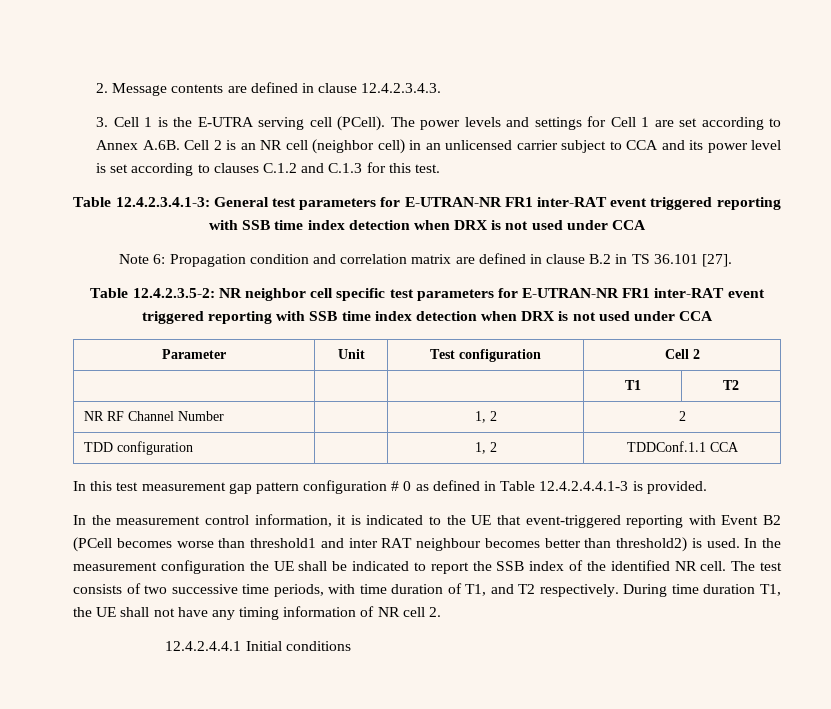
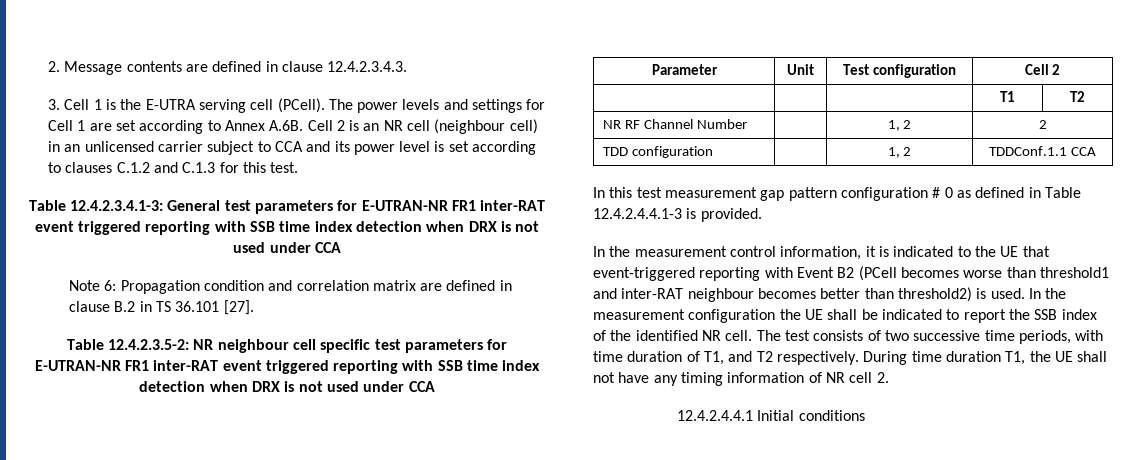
[312,139,375,154] (neighbor -> [434,119,506,134] (neighbour
[244,288,306,301] neighbor -> [217,339,289,353] neighbour
[348,538,413,548] inter RAT -> [621,288,684,299] inter-RAT

